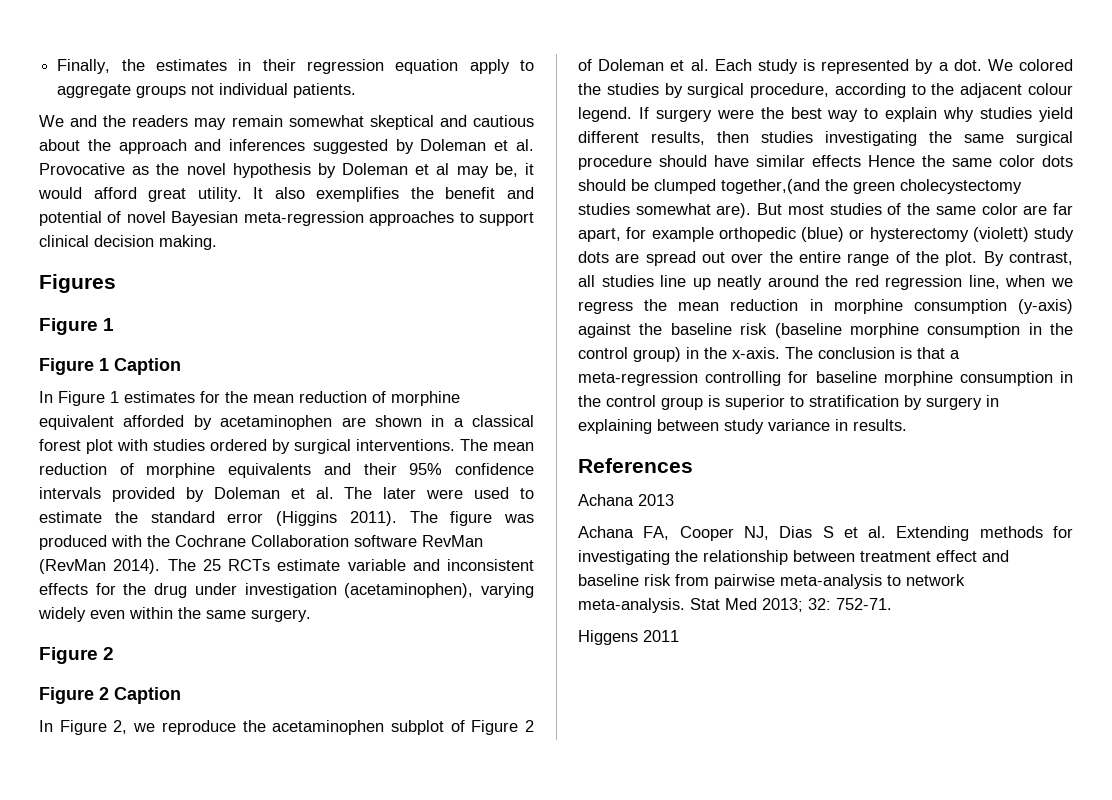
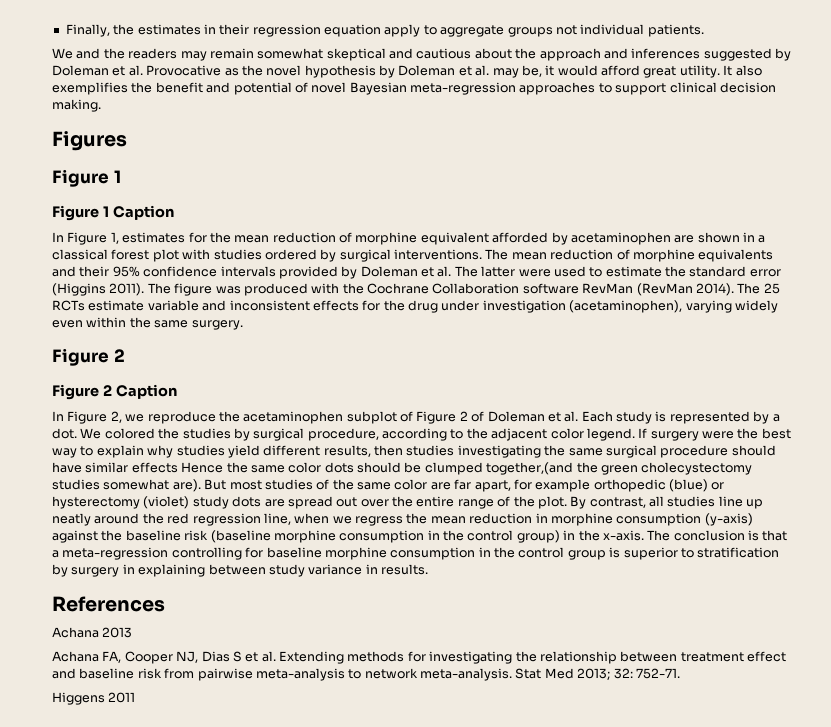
[436,163,450,175] al -> [475,65,490,76] al.
[110,391,119,403] 1 -> [110,232,119,244] 1,
[383,487,417,499] later -> [481,266,516,277] latter
[1028,83,1073,95] colour -> [550,428,584,439] color
[972,227,1029,242] (violett) -> [143,496,190,509] (violet)

